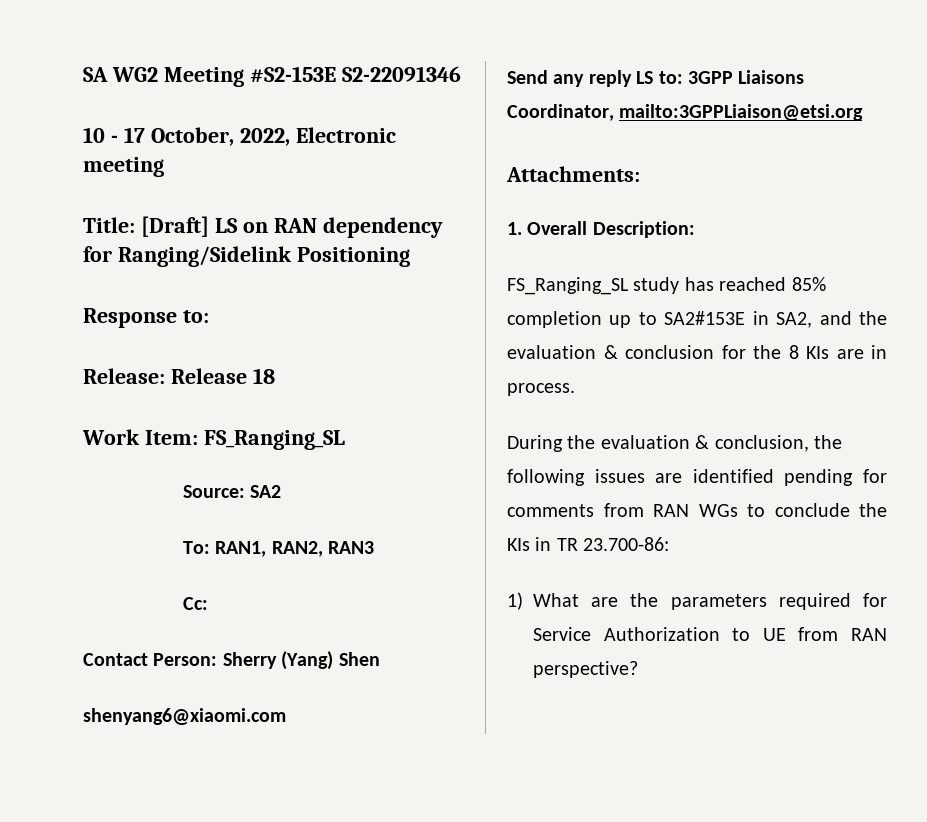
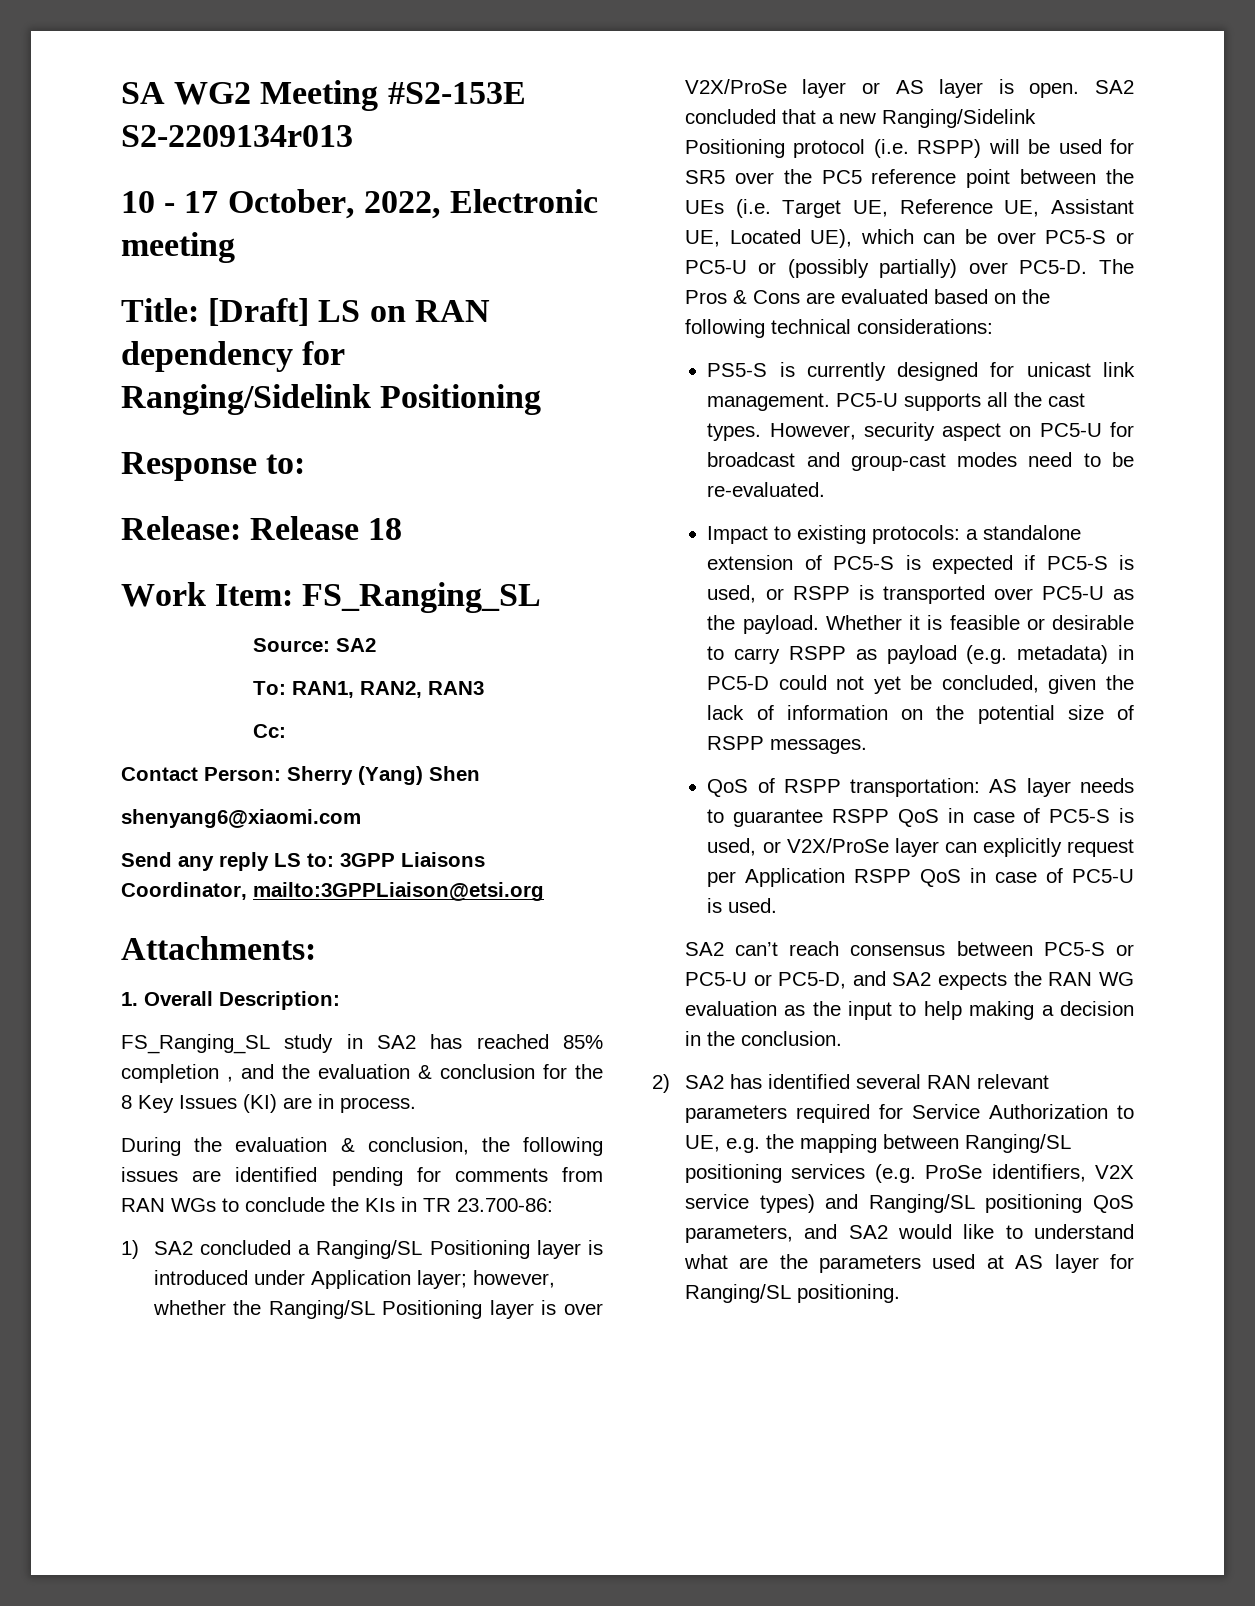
[341,66,461,82] S2-22091346 -> [121,125,353,147] S2-2209134r013
(680, 285) none -> [346,1034,416,1049] in SA2
[609,311,813,328] up to SA2#153E in SA2, -> [227,1076,233,1082] ,
[806,346,829,359] KIs -> [138,1094,277,1113] Key Issues (KI)
[533,593,659,607] What are the -> [153,1240,603,1259] [153,1270,555,1289] [152,1300,603,1319] [684,79,1134,98] [684,109,1036,128] [684,139,1134,158] [684,169,1134,188] [684,199,1134,218] [684,229,1134,248] [684,259,1134,278] [684,289,1050,304] [684,319,993,338] [707,362,1135,381] [707,392,1086,411] [707,422,1134,441] [707,452,1134,471] [707,482,826,497] [707,525,1082,544] [707,555,1134,574] [707,585,1134,604] [707,615,1134,634] [707,645,1134,664] [707,675,1134,694] [707,705,1134,724] [707,736,868,754] [707,778,1134,797] [707,808,1134,827] [707,838,1134,857] [707,868,1134,887] [707,898,778,913] [684,941,1134,956] [684,971,1134,990] [684,1001,1134,1020] [684,1031,842,1046] [652,1074,1049,1093] SA2 concluded a Ranging/SL Positioning layer is introduced under Application layer; however, whether the Ranging/SL Positioning layer is over V2X/ProSe layer or AS layer is open. SA2 concluded that a new Ranging/Sidelink Positioning protocol (i.e. RSPP) will be used for SR5 over the PC5 reference point between the UEs (i.e. Target UE, Reference UE, Assistant UE, Located UE), which can be over PC5-S or PC5-U or (possibly partially) over PC5-D. The Pros & Cons are evaluated based on the following technical considerations: // PS5-S is currently designed for unicast link management. PC5-U supports all the cast types. However, security aspect on PC5-U for broadcast and group-cast modes need to be re-evaluated. // Impact to existing protocols: a standalone extension of PC5-S is expected if PC5-S is used, or RSPP is transported over PC5-U as the payload. Whether it is feasible or desirable to carry RSPP as payload (e.g. metadata) in PC5-D could not yet be concluded, given the lack of information on the potential size of RSPP messages. // QoS of RSPP transportation: AS layer needs to guarantee RSPP QoS in case of PC5-S is used, or V2X/ProSe layer can explicitly request per Application RSPP QoS in case of PC5-U is used. // SA2 can’t reach consensus between PC5-S or PC5-U or PC5-D, and SA2 expects the RAN WG evaluation as the input to help making a decision in the conclusion. // 2) SA2 has identified several RAN relevant
[762,627,887,641] [533,661,638,678] UE from RAN perspective? -> [684,1134,1071,1153] [684,1164,1134,1183] [684,1194,1134,1213] [684,1224,1134,1243] [683,1254,1134,1273] [684,1284,900,1303] UE, e.g. the mapping between Ranging/SL positioning services (e.g. ProSe identifiers, V2X service types) and Ranging/SL positioning QoS parameters, and SA2 would like to understand what are the parameters used at AS layer for Ranging/SL positioning.

